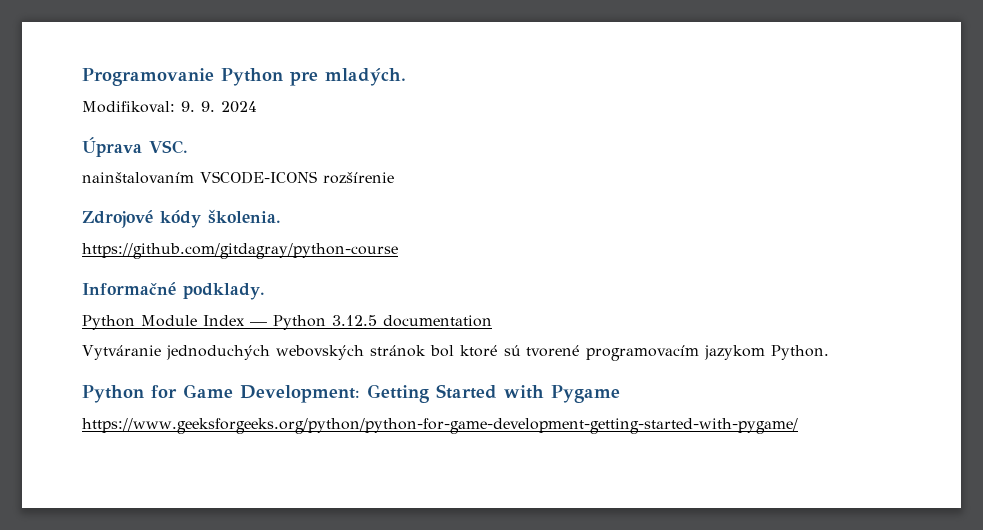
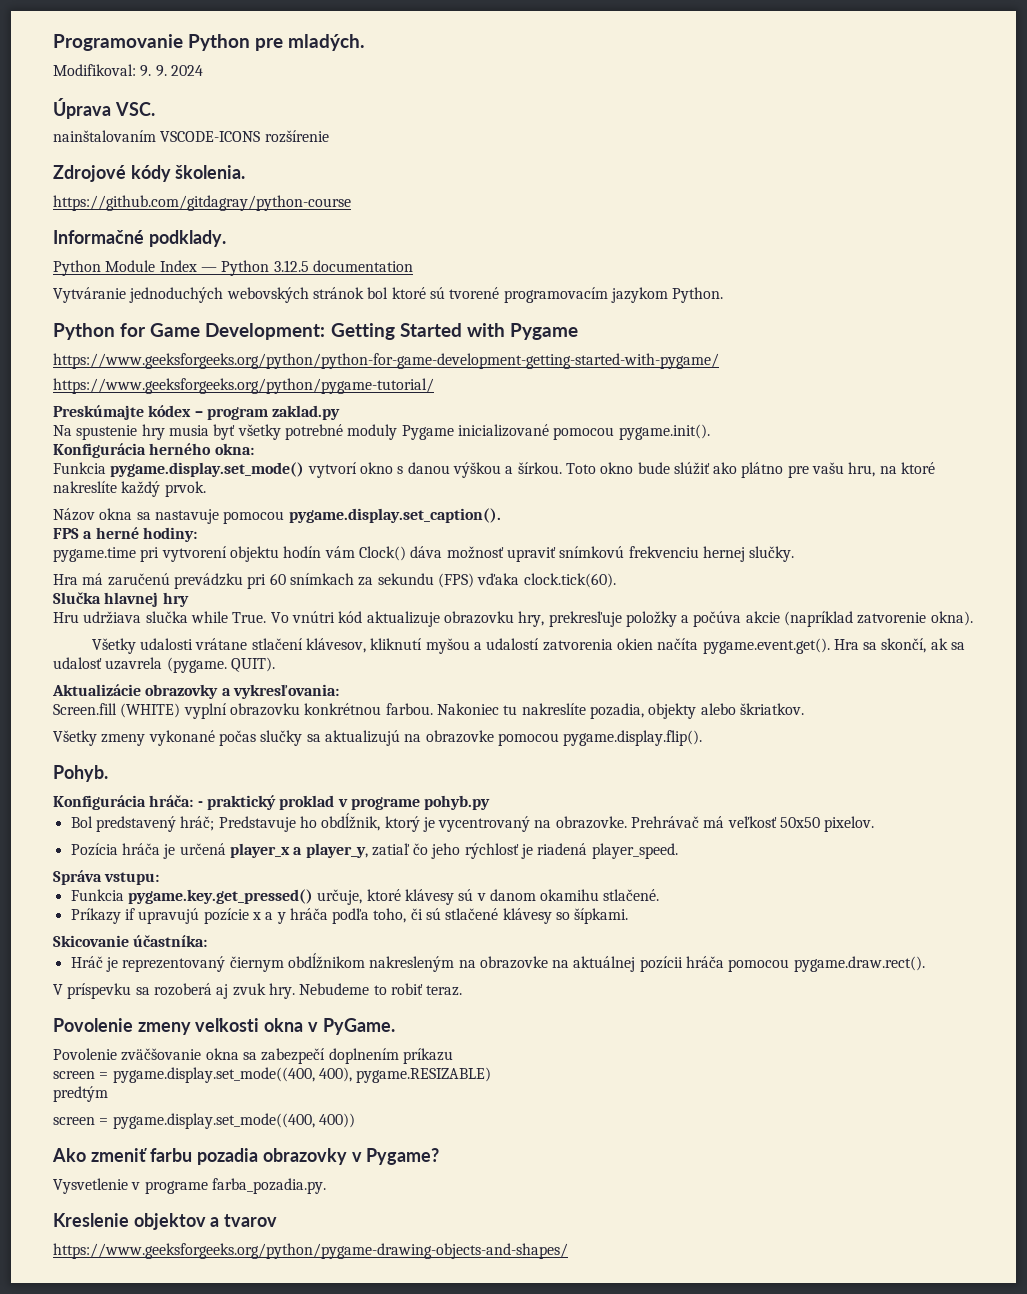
(798, 426) none -> [53,378,434,394] [53,405,341,420] [53,424,710,440] [53,443,254,458] [53,462,936,478] [53,481,206,497] [53,508,501,524] [53,527,197,542] [53,546,795,562] [53,573,616,589] [53,592,189,607] [53,611,973,627] [91,638,966,654] [53,657,275,673] [52,684,339,699] [53,703,804,719] [53,730,703,746] [53,765,108,782] [53,795,491,810] [70,813,875,832] [70,843,678,859] [53,870,160,885] [70,889,660,905] [70,908,629,924] [53,935,208,947] [70,953,925,972] [53,983,463,999] [53,1018,395,1035] [53,1048,453,1064] [53,1067,492,1083] [53,1086,108,1102] [53,1113,355,1129] [52,1148,440,1165] [53,1178,326,1194] [53,1213,278,1230] [53,1243,568,1259] // https://www.geeksforgeeks.org/python/pygame-tutorial/ // Preskúmajte kódex – program zaklad.py // Na spustenie hry musia byť všetky potrebné moduly Pygame inicializované pomocou pygame.init(). // Konfigurácia herného okna: // Funkcia pygame.display.set_mode() vytvorí okno s danou výškou a šírkou. Toto okno bude slúžiť ako plátno pre vašu hru, na ktoré nakreslíte každý prvok. // Názov okna sa nastavuje pomocou pygame.display.set_caption(). // FPS a herné hodiny: // pygame.time pri vytvorení objektu hodín vám Clock() dáva možnosť upraviť snímkovú frekvenciu hernej slučky. // Hra má zaručenú prevádzku pri 60 snímkach za sekundu (FPS) vďaka clock.tick(60). // Slučka hlavnej hry // Hru udržiava slučka while True. Vo vnútri kód aktualizuje obrazovku hry, prekresľuje položky a počúva akcie (napríklad zatvorenie okna). // Všetky udalosti vrátane stlačení klávesov, kliknutí myšou a udalostí zatvorenia okien načíta pygame.event.get(). Hra sa skončí, ak sa udalosť uzavrela (pygame. QUIT). // Aktualizácie obrazovky a vykresľovania: // Screen.fill (WHITE) vyplní obrazovku konkrétnou farbou. Nakoniec tu nakreslíte pozadia, objekty alebo škriatkov. // Všetky zmeny vykonané počas slučky sa aktualizujú na obrazovke pomocou pygame.display.flip(). // Pohyb. // Konfigurácia hráča: - praktický proklad v programe pohyb.py // Bol predstavený hráč; Predstavuje ho obdĺžnik, ktorý je vycentrovaný na obrazovke. Prehrávač má veľkosť 50x50 pixelov. // Pozícia hráča je určená player_x a player_y, zatiaľ čo jeho rýchlosť je riadená player_speed. // Správa vstupu: // Funkcia pygame.key.get_pressed() určuje, ktoré klávesy sú v danom okamihu stlačené. // Príkazy if upravujú pozície x a y hráča podľa toho, či sú stlačené klávesy so šípkami. // Skicovanie účastníka: // Hráč je reprezentovaný čiernym obdĺžnikom nakresleným na obrazovke na aktuálnej pozícii hráča pomocou pygame.draw.rect(). // V príspevku sa rozoberá aj zvuk hry. Nebudeme to robiť teraz. // Povolenie zmeny veľkosti okna v PyGame. // Povolenie zväčšovanie okna sa zabezpečí doplnením príkazu // screen = pygame.display.set_mode((400, 400), pygame.RESIZABLE) // predtým // screen = pygame.display.set_mode((400, 400)) // Ako zmeniť farbu pozadia obrazovky v Pygame? // Vysvetlenie v programe farba_pozadia.py. // Kreslenie objektov a tvarov // https://www.geeksforgeeks.org/python/pygame-drawing-objects-and-shapes/

